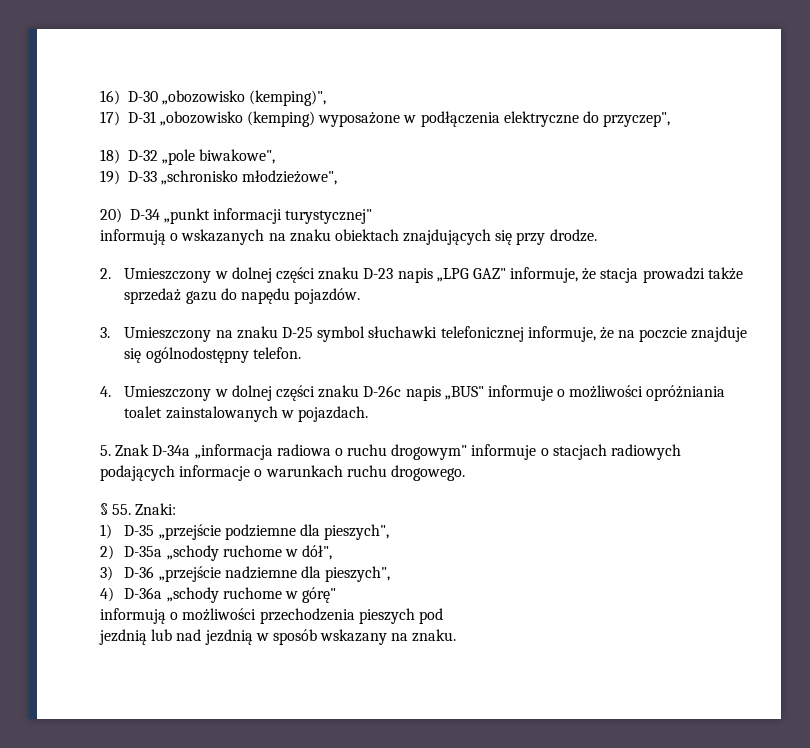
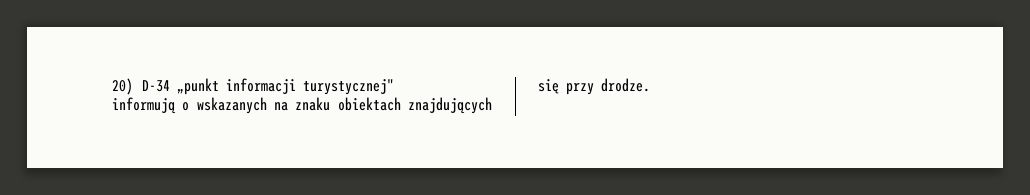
[100,90,327,106] [100,111,671,127] [100,149,276,165] [100,170,338,185] 16) D-30 „obozowisko (kemping)", // 17) D-31 „obozowisko (kemping) wyposażone w podłączenia elektryczne do przyczep", // 18) D-32 „pole biwakowe", // 19) D-33 „schronisko młodzieżowe", // -> (112, 86) none
[100,267,743,283] [124,288,361,304] [100,326,748,342] [124,347,301,363] [100,385,726,401] [124,406,368,422] [100,444,682,460] [100,465,465,481] [100,503,177,515] [100,524,390,540] [100,545,333,561] [100,566,391,582] [100,587,337,603] [100,608,443,624] [99,629,457,645] // 2. Umieszczony w dolnej części znaku D-23 napis „LPG GAZ" informuje, że stacja prowadzi także sprzedaż gazu do napędu pojazdów. // 3. Umieszczony na znaku D-25 symbol słuchawki telefonicznej informuje, że na poczcie znajduje się ogólnodostępny telefon. // 4. Umieszczony w dolnej części znaku D-26c napis „BUS" informuje o możliwości opróżniania toalet zainstalowanych w pojazdach. // 5. Znak D-34a „informacja radiowa o ruchu drogowym" informuje o stacjach radiowych podających informacje o warunkach ruchu drogowego. // § 55. Znaki: // 1) D-35 „przejście podziemne dla pieszych", // 2) D-35a „schody ruchome w dół", // 3) D-36 „przejście nadziemne dla pieszych", // 4) D-36a „schody ruchome w górę" // informują o możliwości przechodzenia pieszych pod // jezdnią lub nad jezdnią w sposób wskazany na znaku. -> (650, 85) none

